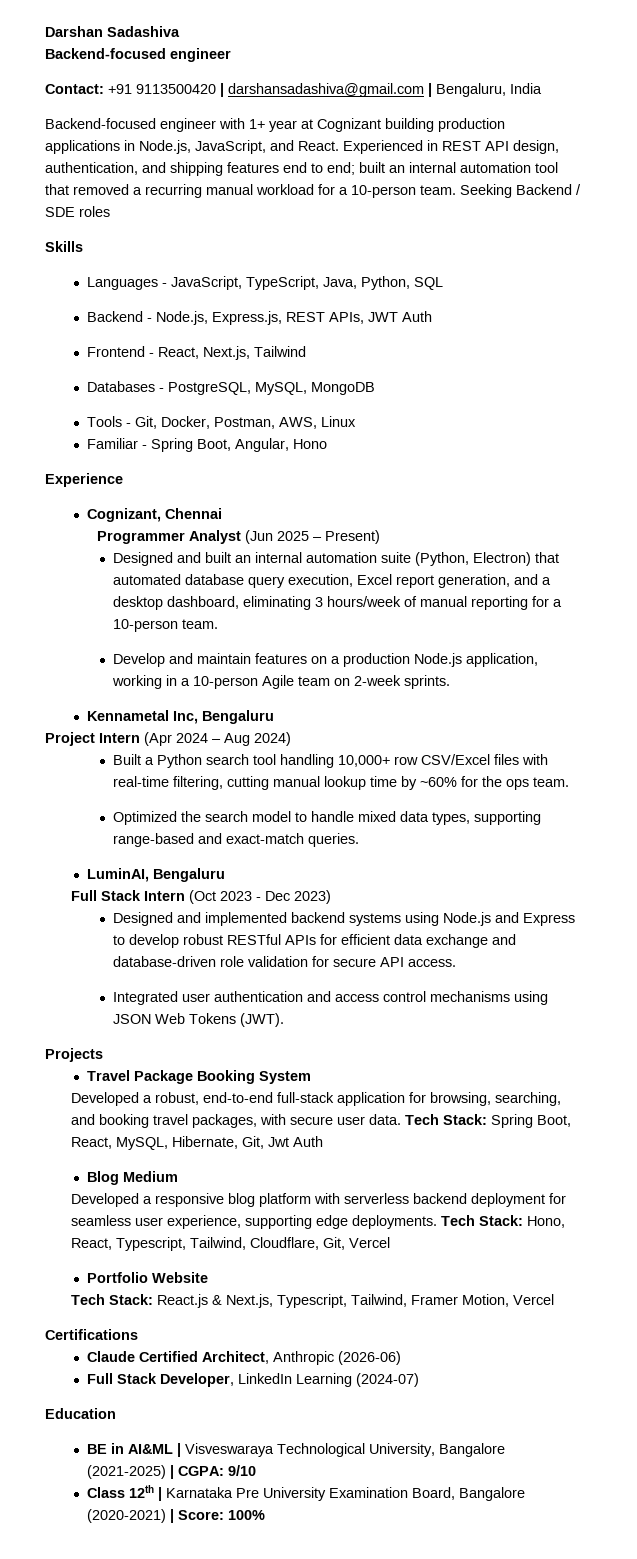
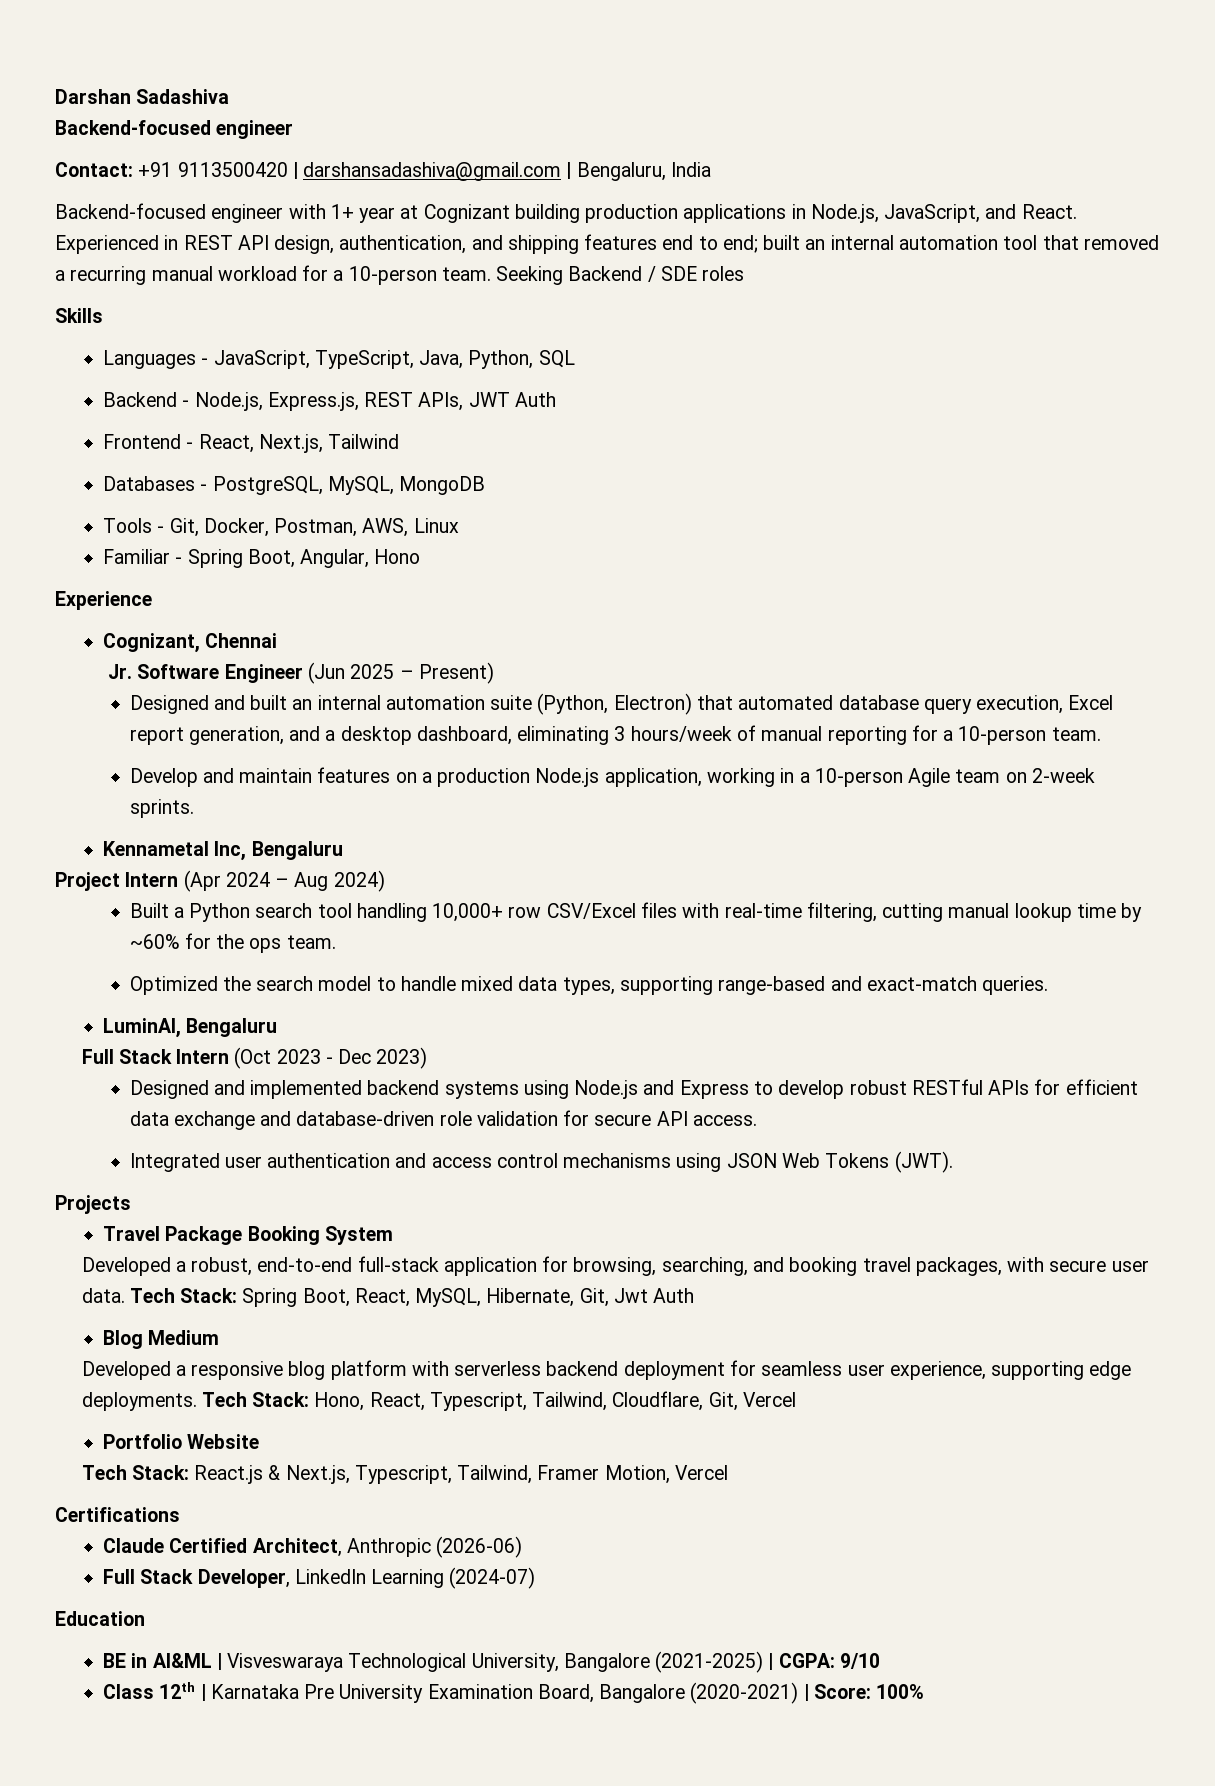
[97,530,242,544] Programmer Analyst -> [108,664,303,683] Jr. Software Engineer

